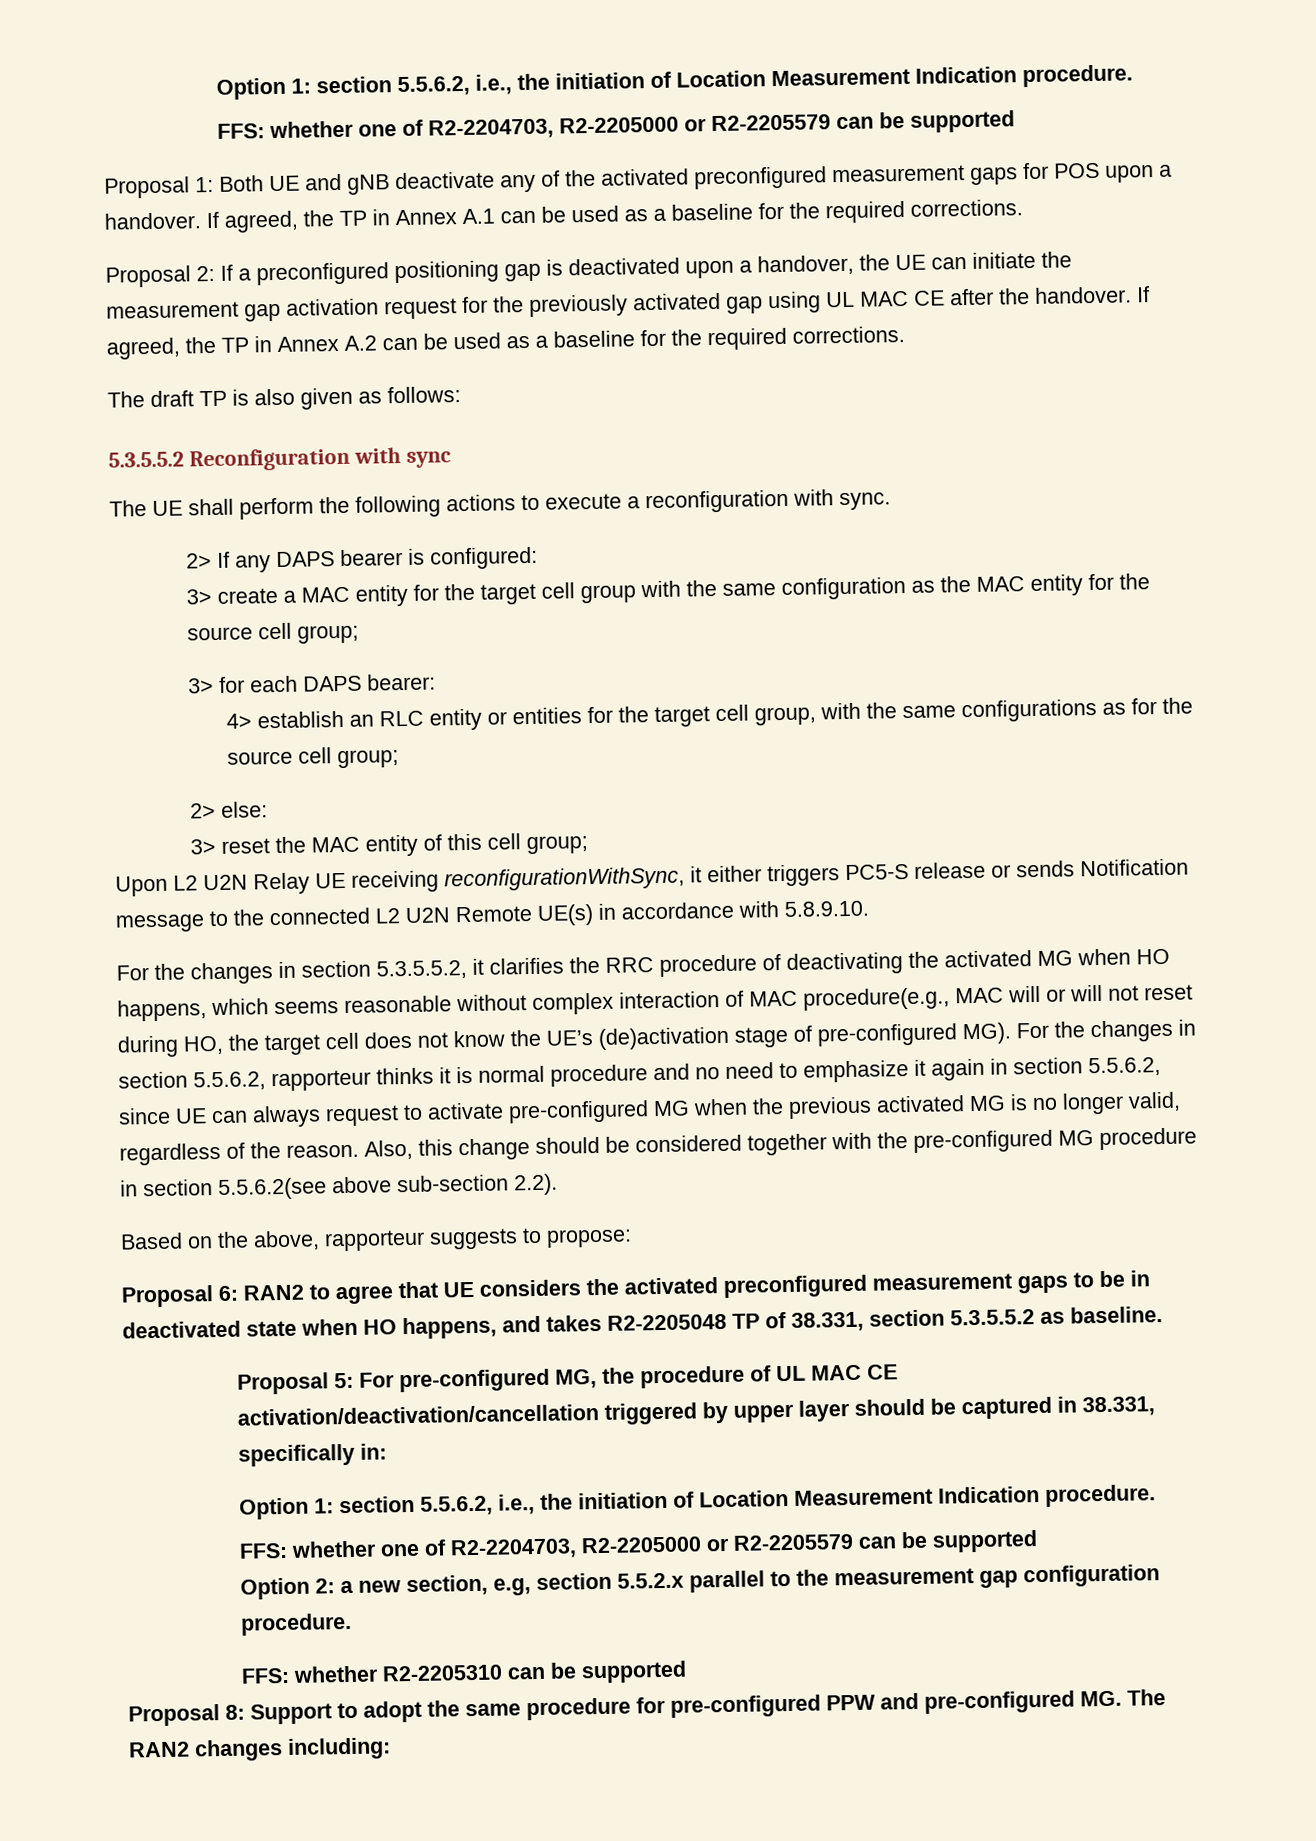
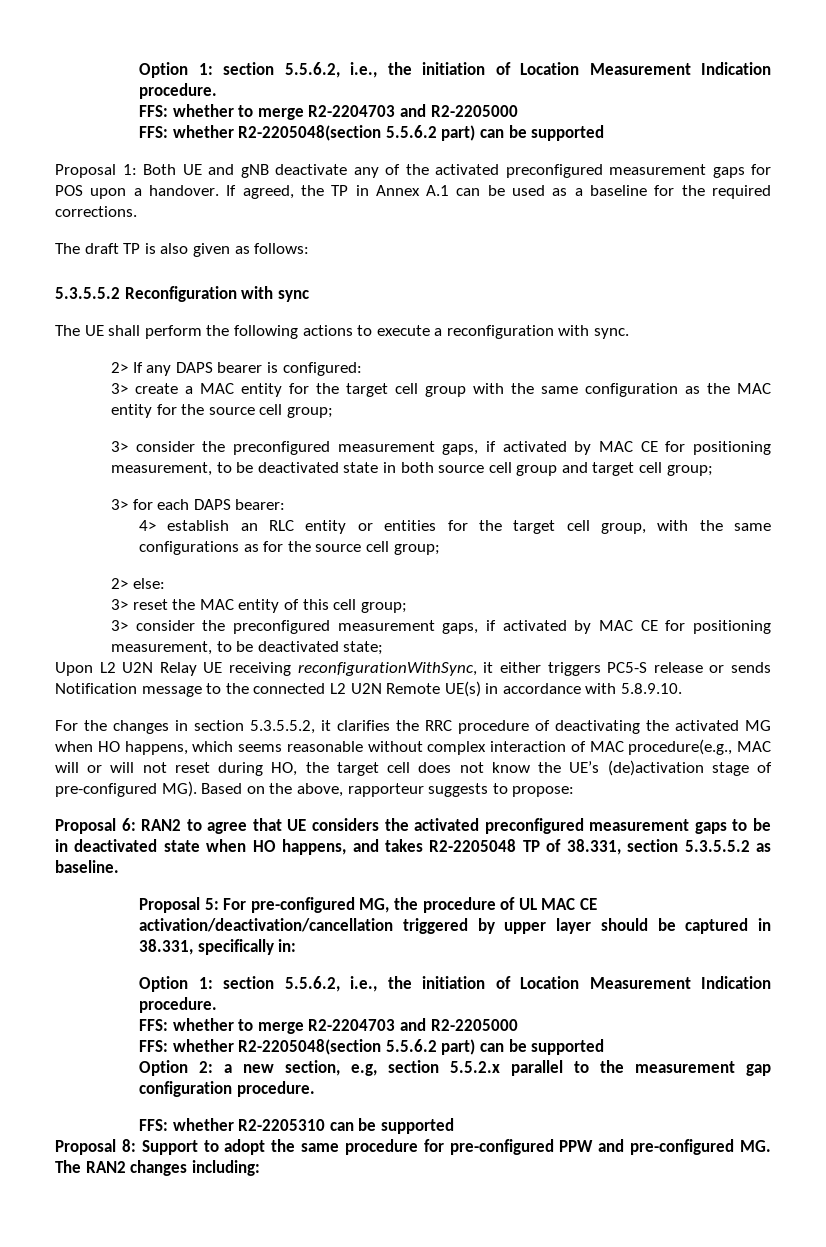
[358,114,832,140] one of R2-2204703, R2-2205000 or R2-2205579 -> [238,104,518,120] [139,125,476,141] to merge R2-2204703 and R2-2205000 // FFS: whether R2-2205048(section 5.5.6.2 part)
[105,251,1072,288] [106,286,1150,322] [106,326,905,360] // Proposal 2: If a preconfigured positioning gap is deactivated upon a handover, the UE can initiate the measurement gap activation request for the previously activated gap using UL MAC CE after the handover. If agreed, the TP in Annex A.2 can be used as a baseline for the required corrections. -> (137, 211) none
(360, 634) none -> [111,441,771,455] [111,462,713,476] // 3> consider the preconfigured measurement gaps, if activated by MAC CE for positioning measurement, to be deactivated state in both source cell group and target cell group;
(589, 845) none -> [111,620,771,634] [111,641,384,655] // 3> consider the preconfigured measurement gaps, if activated by MAC CE for positioning measurement, to be deactivated state;
[1016,1019,1196,1043] [118,1057,1161,1092] [118,1091,1181,1128] [119,1127,1197,1166] [120,1173,558,1201] For the changes in section 5.5.6.2, rapporteur thinks it is normal procedure and no need to emphasize it again in section 5.5.6.2, since UE can always request to activate pre-configured MG when the previous activated MG is no longer valid, regardless of the reason. Also, this change should be considered together with the pre-configured MG procedure in section 5.5.6.2(see above sub-section 2.2). // -> (197, 789) none
[380,1533,855,1560] one of R2-2204703, R2-2205000 or R2-2205579 -> [238,1018,518,1034] [139,1039,476,1055] to merge R2-2204703 and R2-2205000 // FFS: whether R2-2205048(section 5.5.6.2 part)

